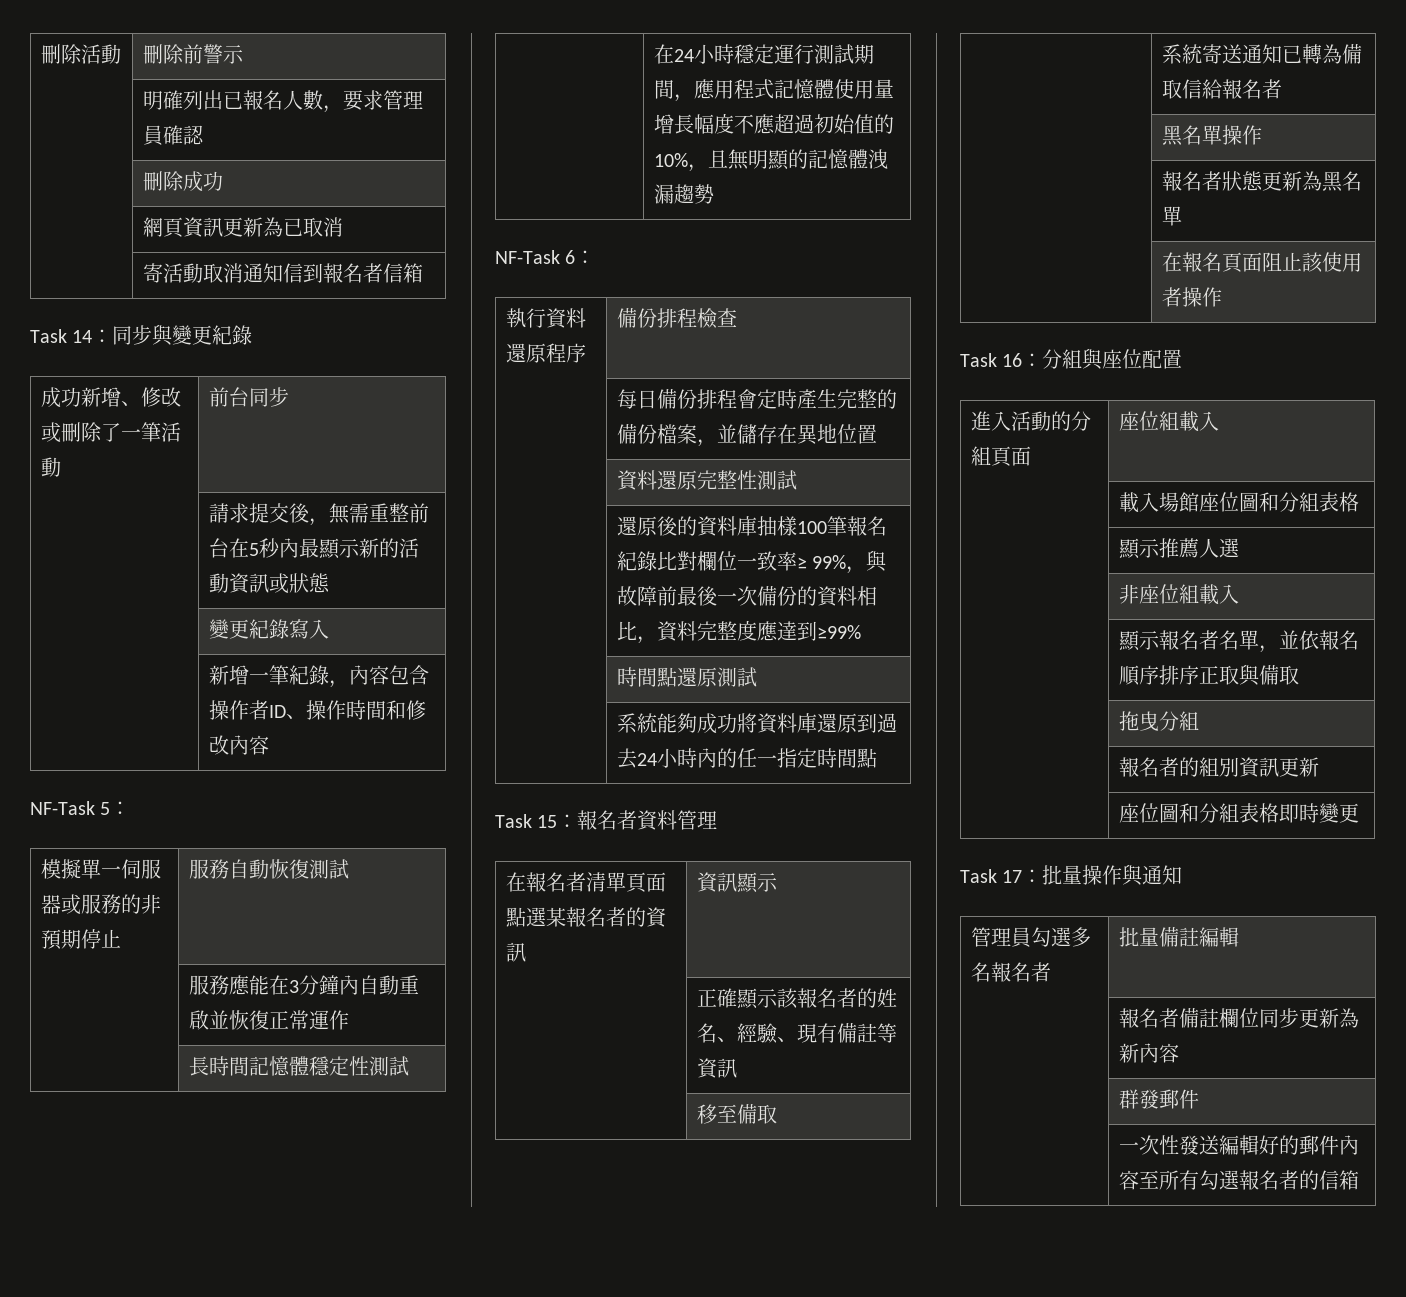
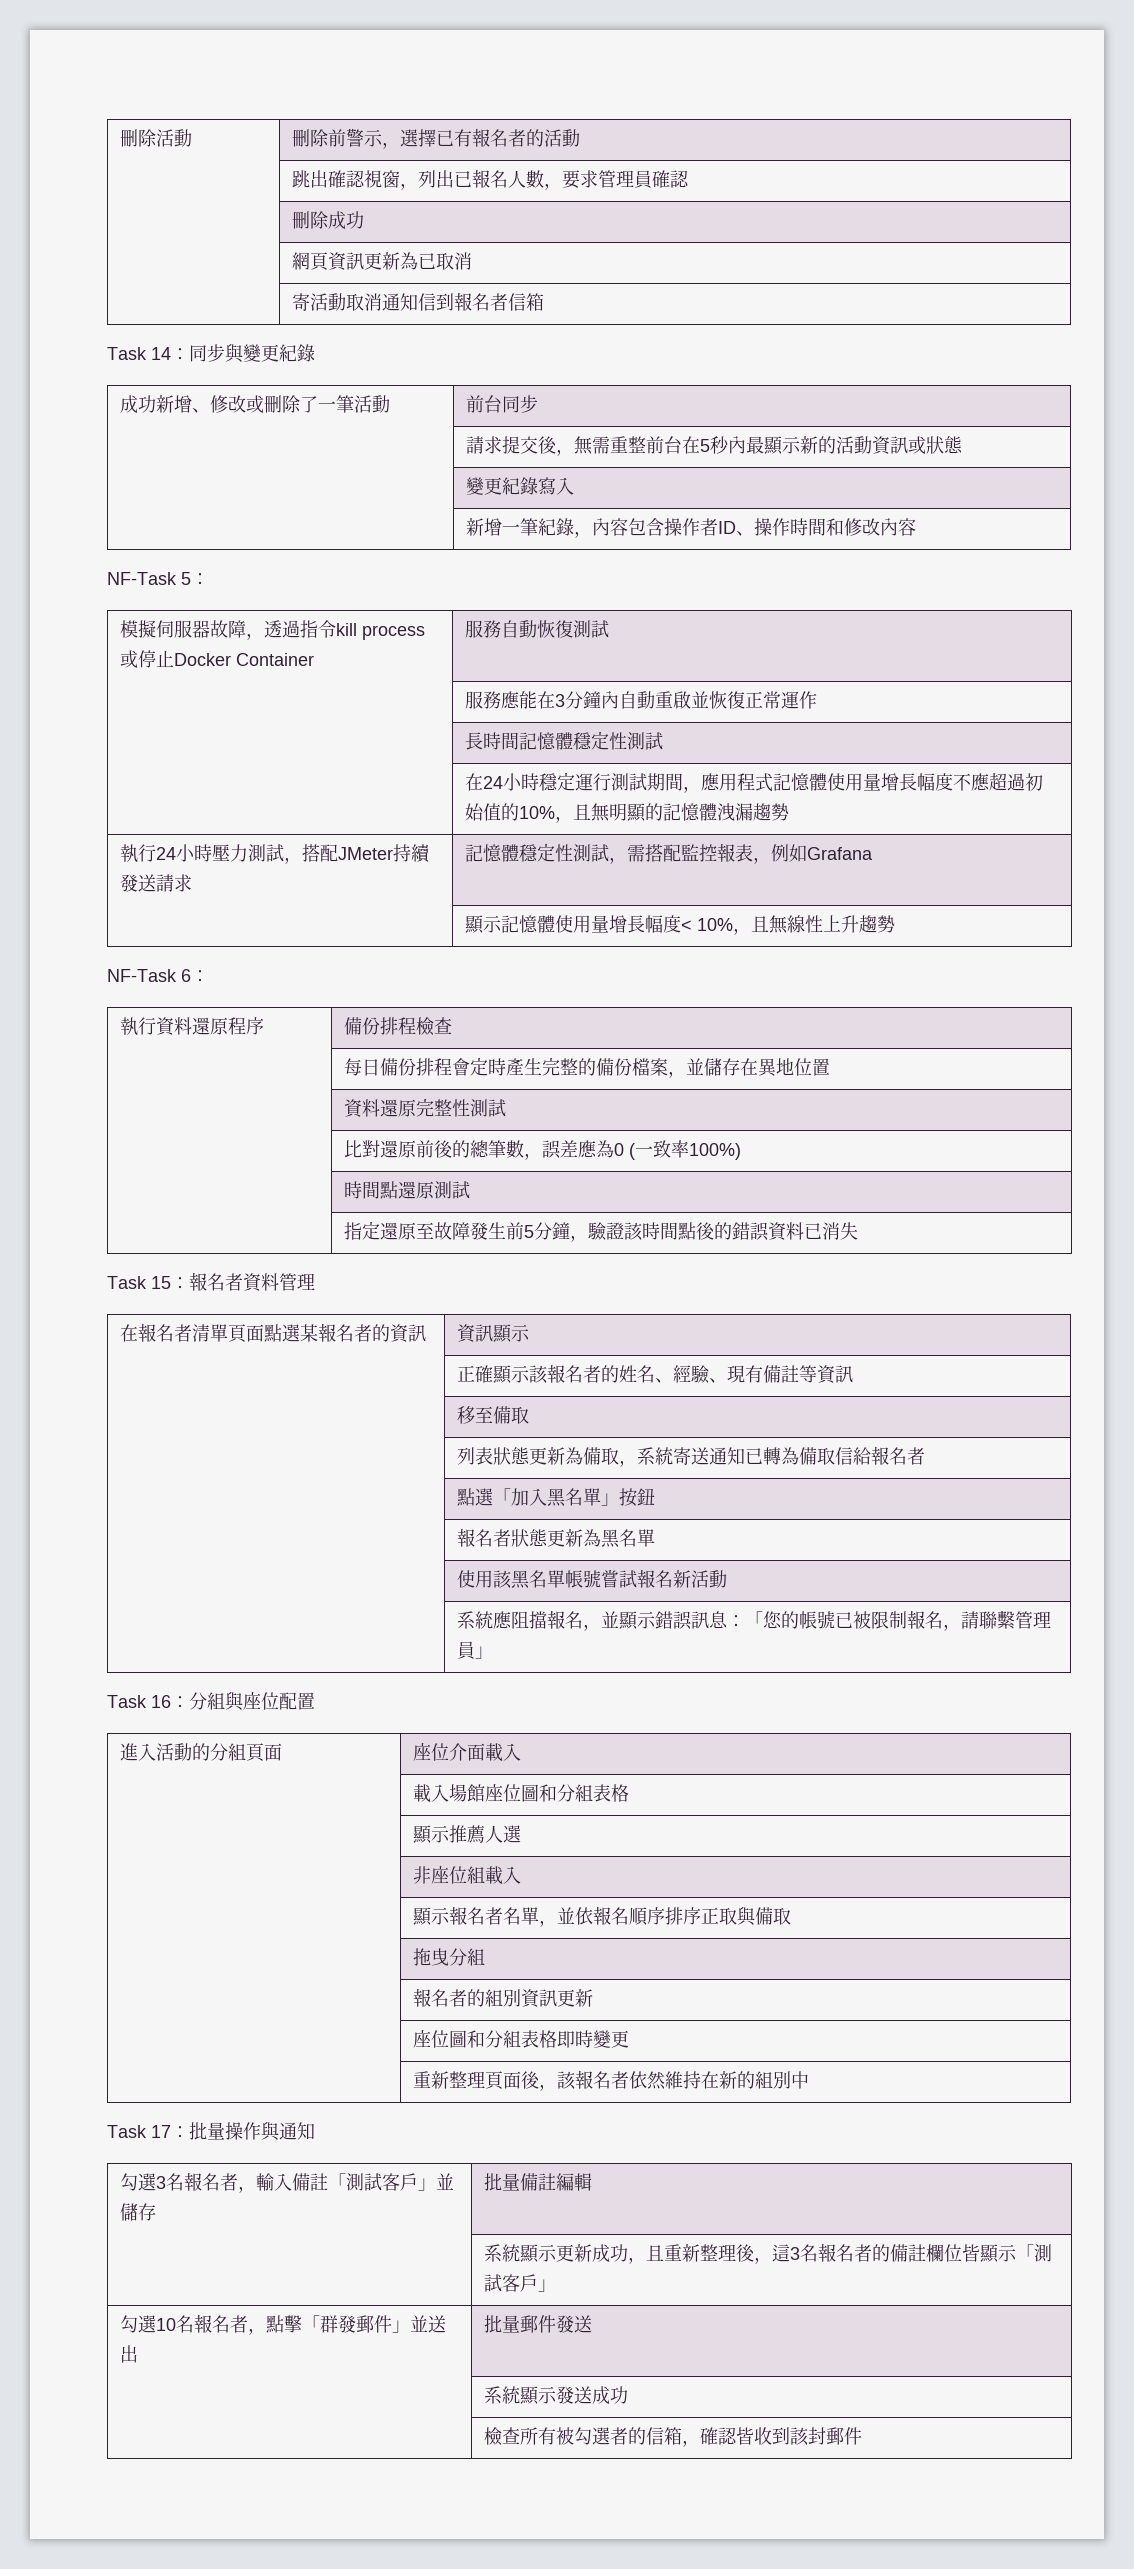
[143,90,184,110] // | 明確 -> [382,128,581,149] [292,170,419,190] ，選擇已有報名者的活動 // | 跳出確認視窗，
[81,859,162,879] [41,894,162,915] [41,929,82,950] 單一伺服器或服務的非預期 -> [156,620,426,640] [120,650,139,668] 伺服器故障，透過指令kill process或
(122, 938) none -> [174,653,315,666] Docker Container
(715, 194) none -> [120,844,432,864] [120,874,193,892] [465,843,874,864] [464,915,896,935] // 執行24小時壓力測試，搭配JMeter持續發送請求 | 記憶體穩定性測試，需搭配監控報表，例如Grafana // | 顯示記憶體使用量增長幅度< 10%，且無線性上升趨勢
[617,516,888,537] [617,550,888,574] [617,586,878,607] [617,620,862,644] [617,667,758,687] [617,713,898,734] [617,748,878,769] 還原後的資料庫抽樣100筆報名紀錄比對欄位一致率≥ 99%，與故障前最後一次備份的資料相比，資料完整度應達到≥99% // | 時間點還原測試 // | 系統能夠成功將資料庫還原到過去24小時內的任一指定時間點 -> [344,1140,742,1160] [344,1181,471,1199] [344,1221,859,1242] 比對還原前後的總筆數，誤差應為0 (一致率100%) // | 時間點還原測試 // | 指定還原至故障發生前5分鐘，驗證該時間點後的錯誤資料已消失
(778, 1114) none -> [457,1447,638,1467] 列表狀態更新為備取，
[1162,125,1263,146] 黑名單操作 -> [457,1488,656,1507] 點選「加入黑名單」按鈕
[1162,252,1363,273] [1162,287,1223,307] 在報名頁面阻止該使用者操作 -> [457,1569,728,1589] [457,1610,1052,1631] [457,1641,494,1659] 使用該黑名單帳號嘗試報名新活動 // | 系統應阻擋報名，並顯示錯誤訊息：「您的帳號已被限制報名，請聯繫管理員」
[1159,411,1180,431] 組 -> [449,1743,486,1761] 介面
(1360, 813) none -> [413,2070,810,2091] // | 重新整理頁面後，該報名者依然維持在新的組別中
[971,927,1092,947] [971,962,1052,982] [1119,927,1240,947] [1119,1008,1360,1028] [1119,1043,1180,1063] [1119,1089,1200,1109] [1119,1135,1360,1155] [1119,1170,1360,1190] 管理員勾選多名報名者 | 批量備註編輯 // | 報名者備註欄位同步更新為新內容 // | 群發郵件 // | 一次性發送編輯好的郵件內容至所有勾選報名者的信箱 -> [120,2172,455,2193] [120,2203,157,2221] [484,2173,593,2191] [484,2243,1053,2264] [484,2274,557,2292] [120,2314,447,2335] [120,2345,139,2363] [484,2315,593,2333] [484,2386,629,2405] [484,2427,863,2447] 勾選3名報名者，輸入備註「測試客戶」並儲存 | 批量備註編輯 // | 系統顯示更新成功，且重新整理後，這3名報名者的備註欄位皆顯示「測試客戶」 // 勾選10名報名者，點擊「群發郵件」並送出 | 批量郵件發送 // | 系統顯示發送成功 // | 檢查所有被勾選者的信箱，確認皆收到該封郵件

